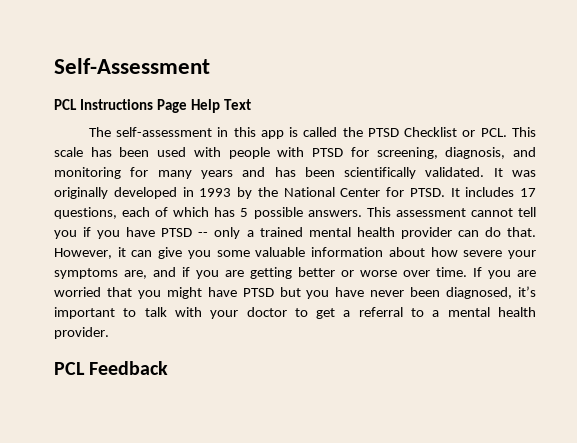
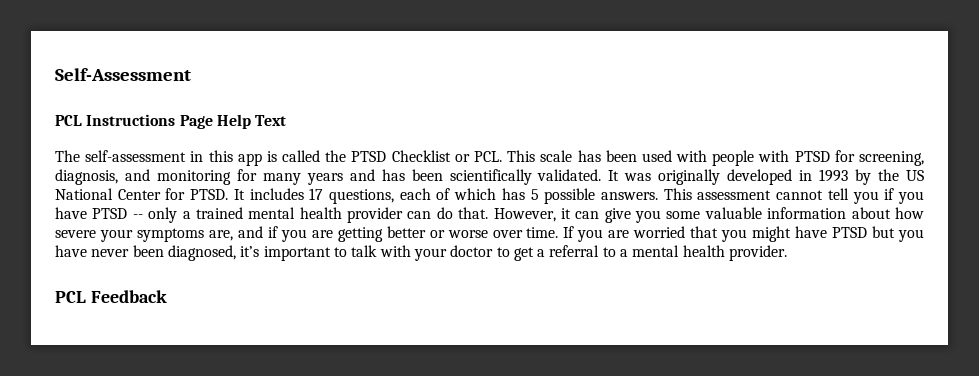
(278, 192) none -> [905,170,924,181] US

